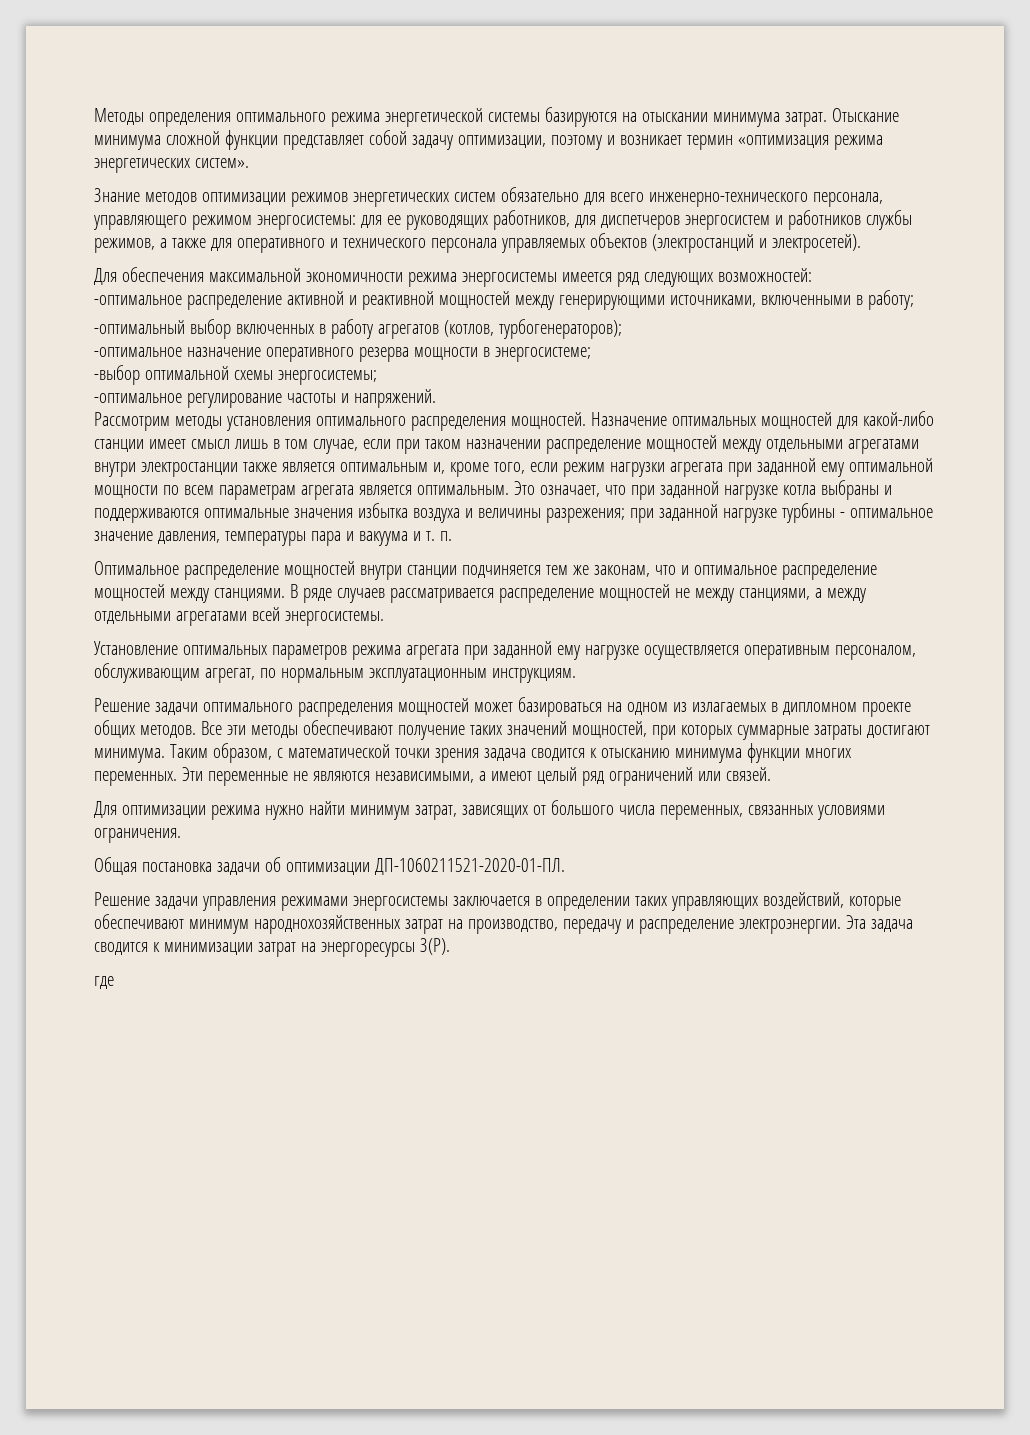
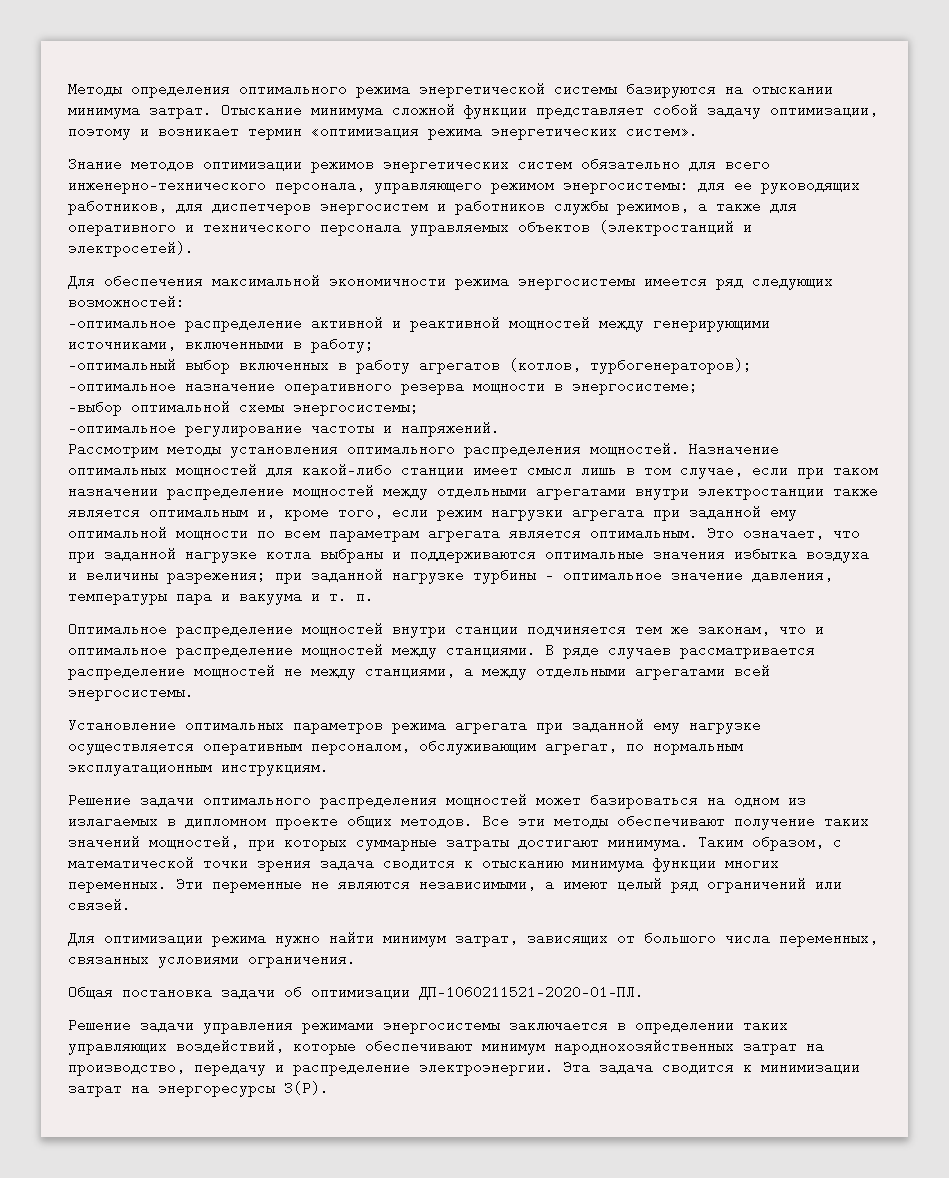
[94,976,114,989] // где -> (329, 1087) none

